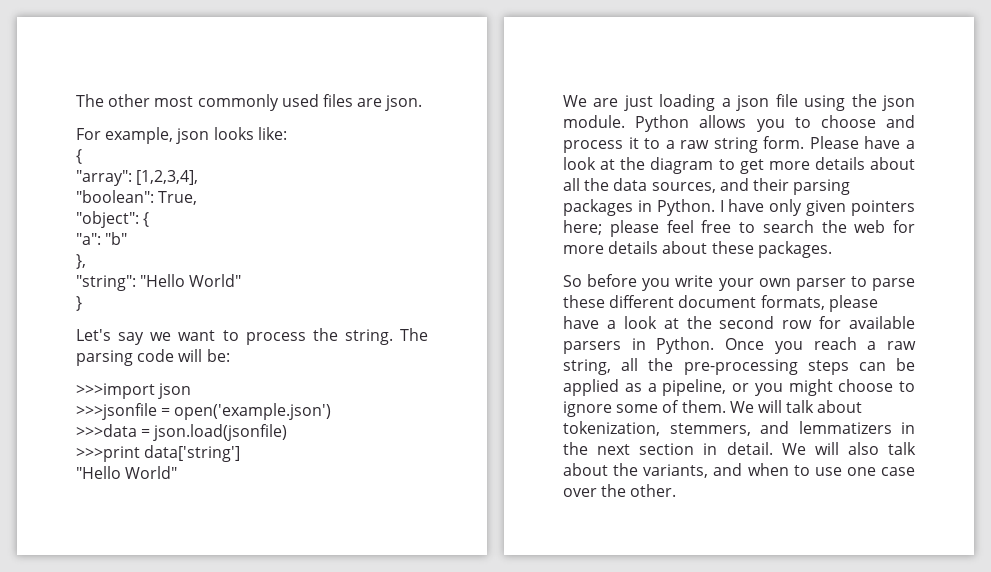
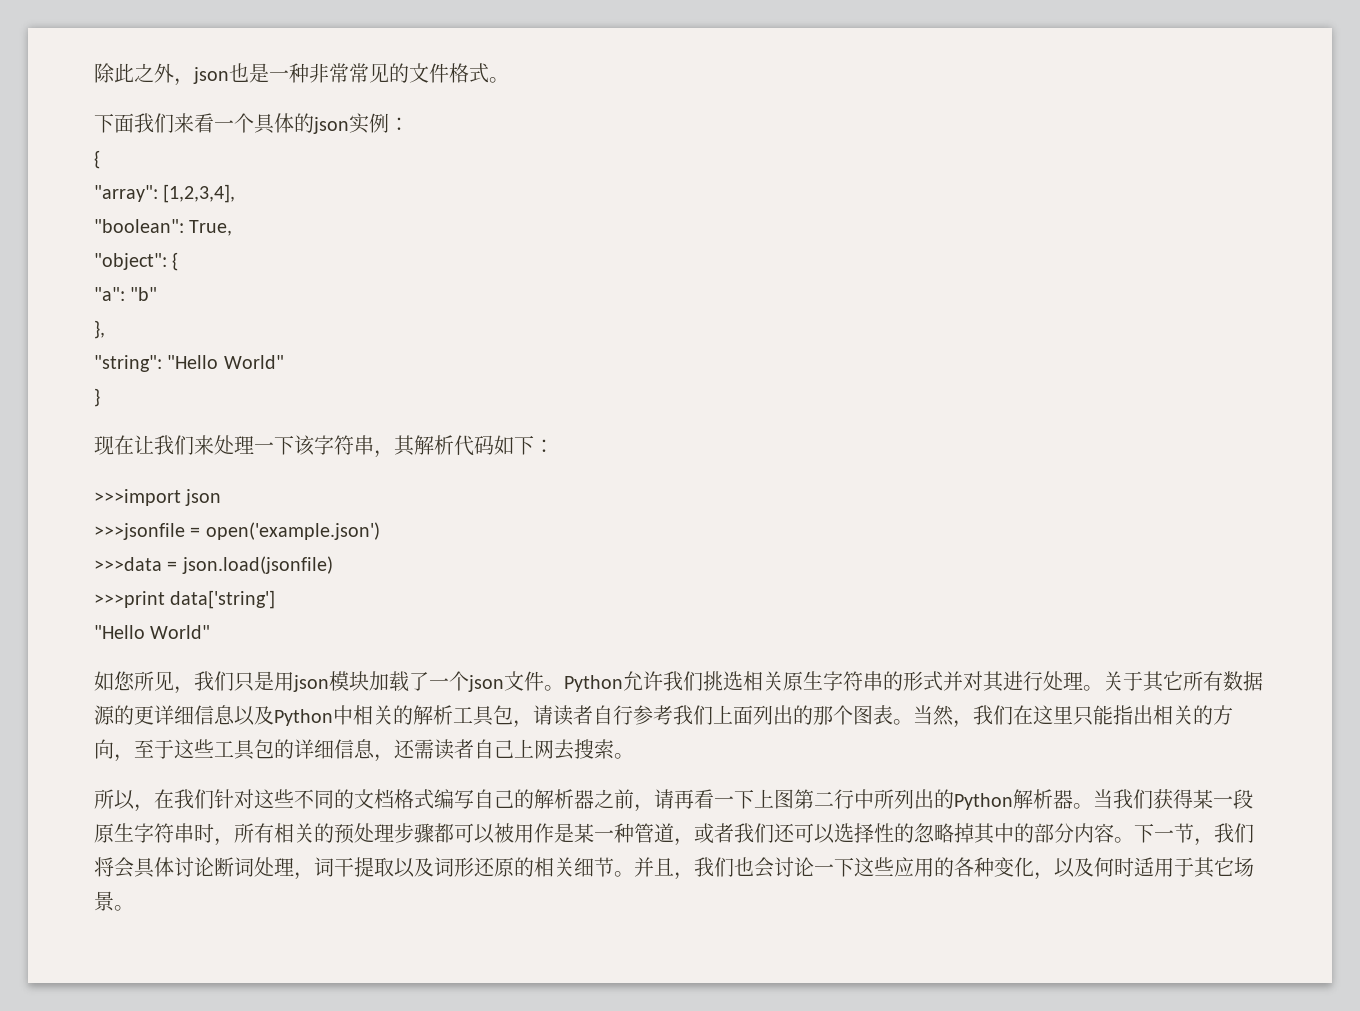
[76,94,423,111] [76,127,287,144] The other most commonly used files are json. // For example, json looks like: -> [94,63,509,86] [94,113,409,134] 除此之外，json也是一种非常常见的文件格式。 // 下面我们来看一个具体的json实例：
[76,328,428,345] [76,349,230,366] Let's say we want to process the string. The parsing code will be: -> [94,435,554,458] 现在让我们来处理一下该字符串，其解析代码如下：
[563,94,915,111] [563,115,915,132] [563,136,915,153] [563,157,915,174] [563,178,851,195] [563,199,915,216] [563,220,915,237] [563,241,832,258] [563,274,915,291] [563,295,878,312] [563,316,915,329] [563,337,916,354] [563,358,915,375] [563,379,915,396] [563,400,863,417] [563,421,915,436] [563,442,916,455] [563,463,915,478] [563,484,677,497] We are just loading a json file using the json module. Python allows you to choose and process it to a raw string form. Please have a look at the diagram to get more details about all the data sources, and their parsing packages in Python. I have only given pointers here; please feel free to search the web for more details about these packages. // So before you write your own parser to parse these different document formats, please have a look at the second row for available parsers in Python. Once you reach a raw string, all the pre-processing steps can be applied as a pipeline, or you might choose to ignore some of them. We will talk about tokenization, stemmers, and lemmatizers in the next section in detail. We will also talk about the variants, and when to use one case over the other. -> [94,671,1263,694] [94,705,1233,728] [94,739,634,762] [94,789,1253,812] [94,823,1254,846] [94,857,1254,880] [94,891,134,911] 如您所见，我们只是用json模块加载了一个json文件。Python允许我们挑选相关原生字符串的形式并对其进行处理。关于其它所有数据源的更详细信息以及Python中相关的解析工具包，请读者自行参考我们上面列出的那个图表。当然，我们在这里只能指出相关的方向，至于这些工具包的详细信息，还需读者自己上网去搜索。 // 所以，在我们针对这些不同的文档格式编写自己的解析器之前，请再看一下上图第二行中所列出的Python解析器。当我们获得某一段原生字符串时，所有相关的预处理步骤都可以被用作是某一种管道，或者我们还可以选择性的忽略掉其中的部分内容。下一节，我们将会具体讨论断词处理，词干提取以及词形还原的相关细节。并且，我们也会讨论一下这些应用的各种变化，以及何时适用于其它场景。

